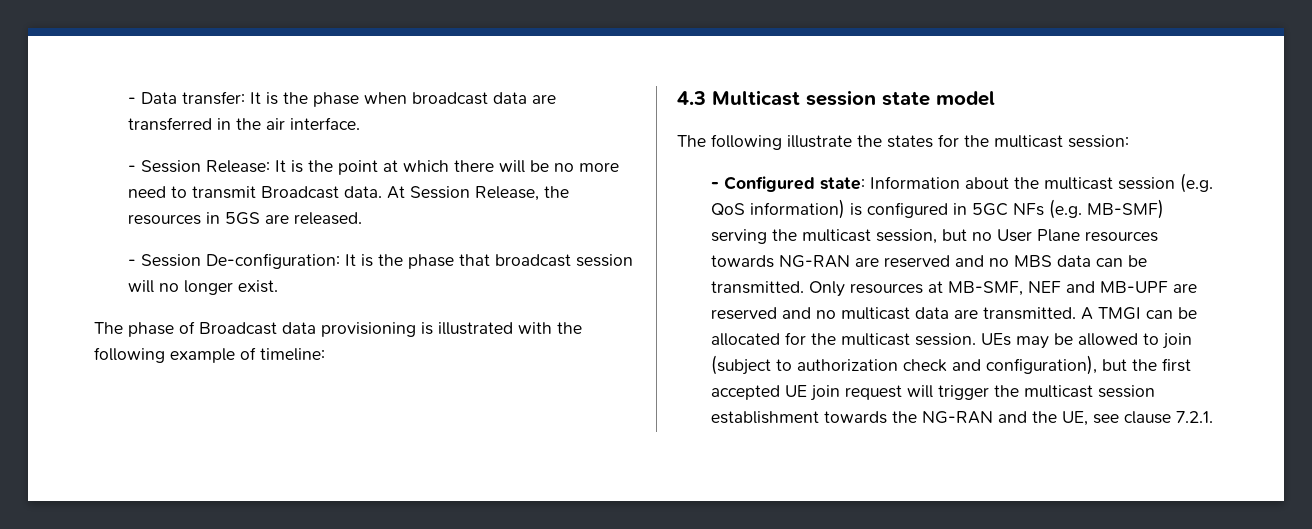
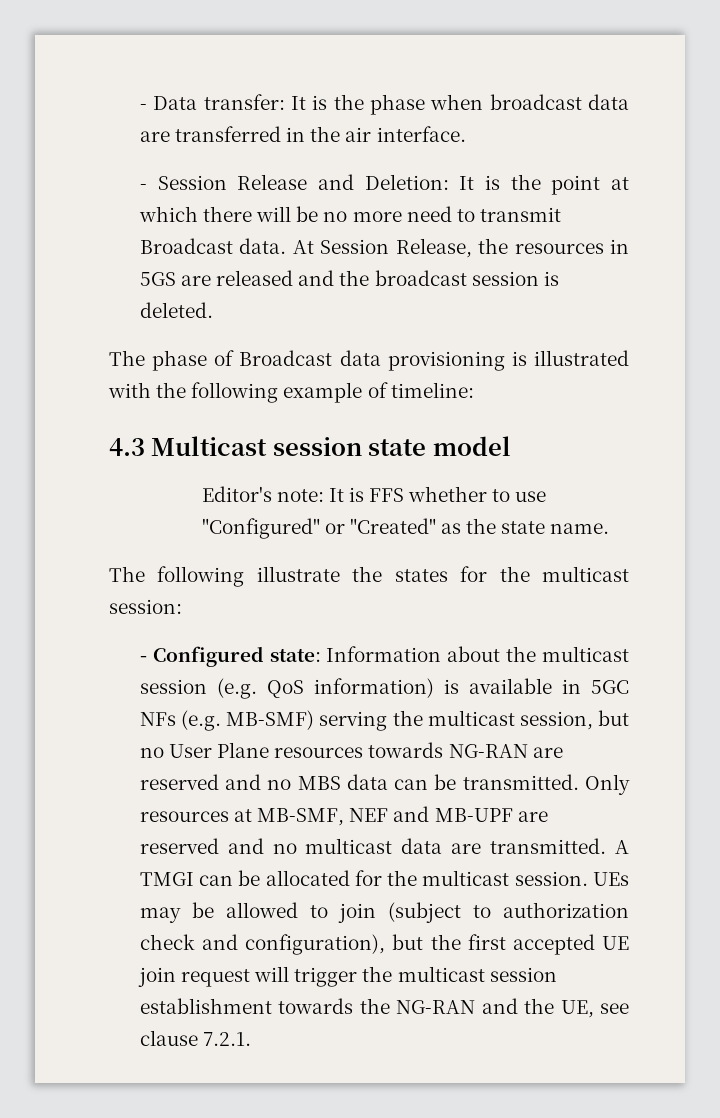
[206,160,271,173] Release: -> [237,174,449,190] Release and Deletion:
[294,212,363,225] [128,253,634,269] [128,280,279,295] released. // - Session De-configuration: It is the phase that broadcast session will no longer exist. -> [216,270,559,286] [139,302,213,318] released and the broadcast session is deleted.
(995, 98) none -> [201,486,547,502] [201,518,610,539] // Editor's note: It is FFS whether to use "Configured" or "Created" as the state name.
[867,202,949,218] configured -> [468,678,552,694] available

